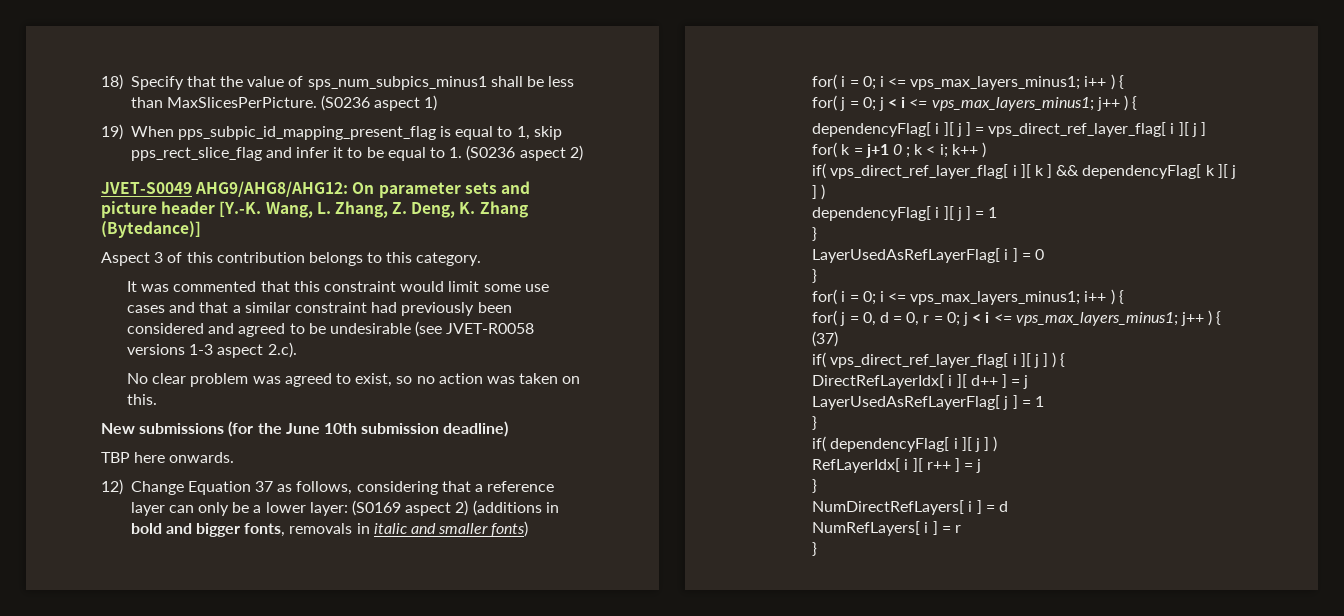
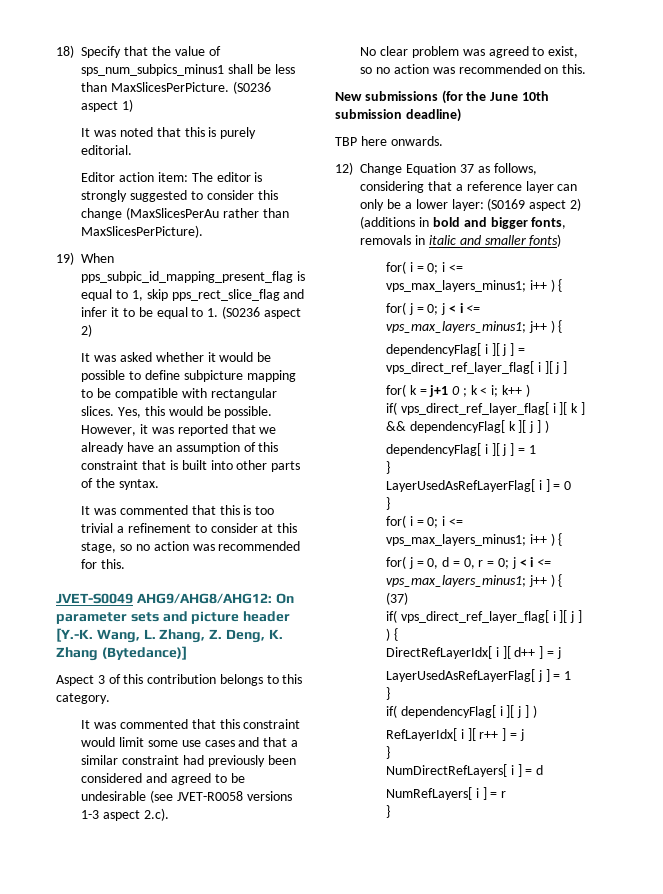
(438, 103) none -> [81,127,257,139] [81,145,133,155] [81,172,263,182] [81,190,278,202] [81,207,289,220] [81,225,204,238] // It was noted that this is purely editorial. // Editor action item: The editor is strongly suggested to consider this change (MaxSlicesPerAu rather than MaxSlicesPerPicture).
(583, 153) none -> [81,352,272,362] [81,370,296,382] [81,388,277,400] [81,406,273,418] [81,424,277,436] [81,442,279,454] [81,460,301,472] [81,478,160,490] [81,505,275,515] [81,523,298,533] [81,541,301,553] [81,559,126,569] // It was asked whether it would be possible to define subpicture mapping to be compatible with rectangular slices. Yes, this would be possible. However, it was reported that we already have an assumption of this constraint that is built into other parts of the syntax. // It was commented that this is too trivial a refinement to consider at this stage, so no action was recommended for this.
[519,373,559,384] taken -> [458,64,541,74] recommended

